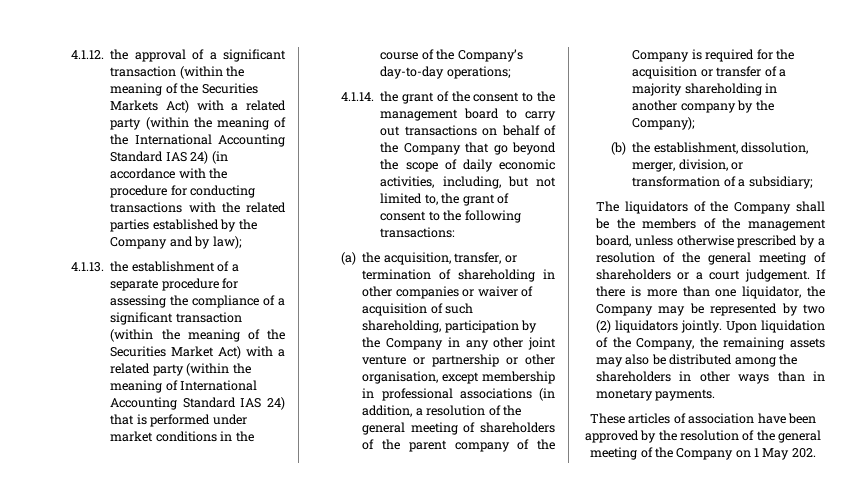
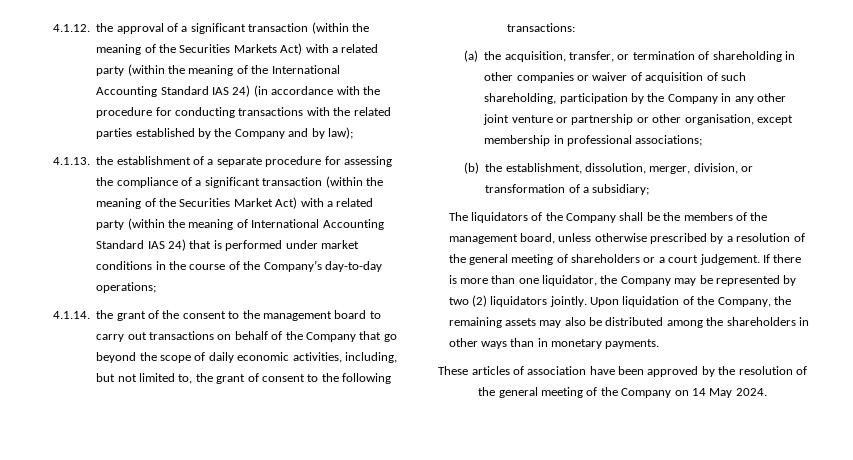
[459,388,555,401] [362,405,521,417] [362,422,555,435] [362,439,555,452] [632,49,794,62] [632,66,786,79] [632,83,778,96] [632,100,774,113] [632,117,696,130] associations (in addition, a resolution of the general meeting of shareholders of the parent company of the Company is required for the acquisition or transfer of a majority shareholding in another company by the Company); -> [635,135,703,146] associations;
[754,448,816,460] 1 May 202. -> [691,388,767,398] 14 May 2024.

